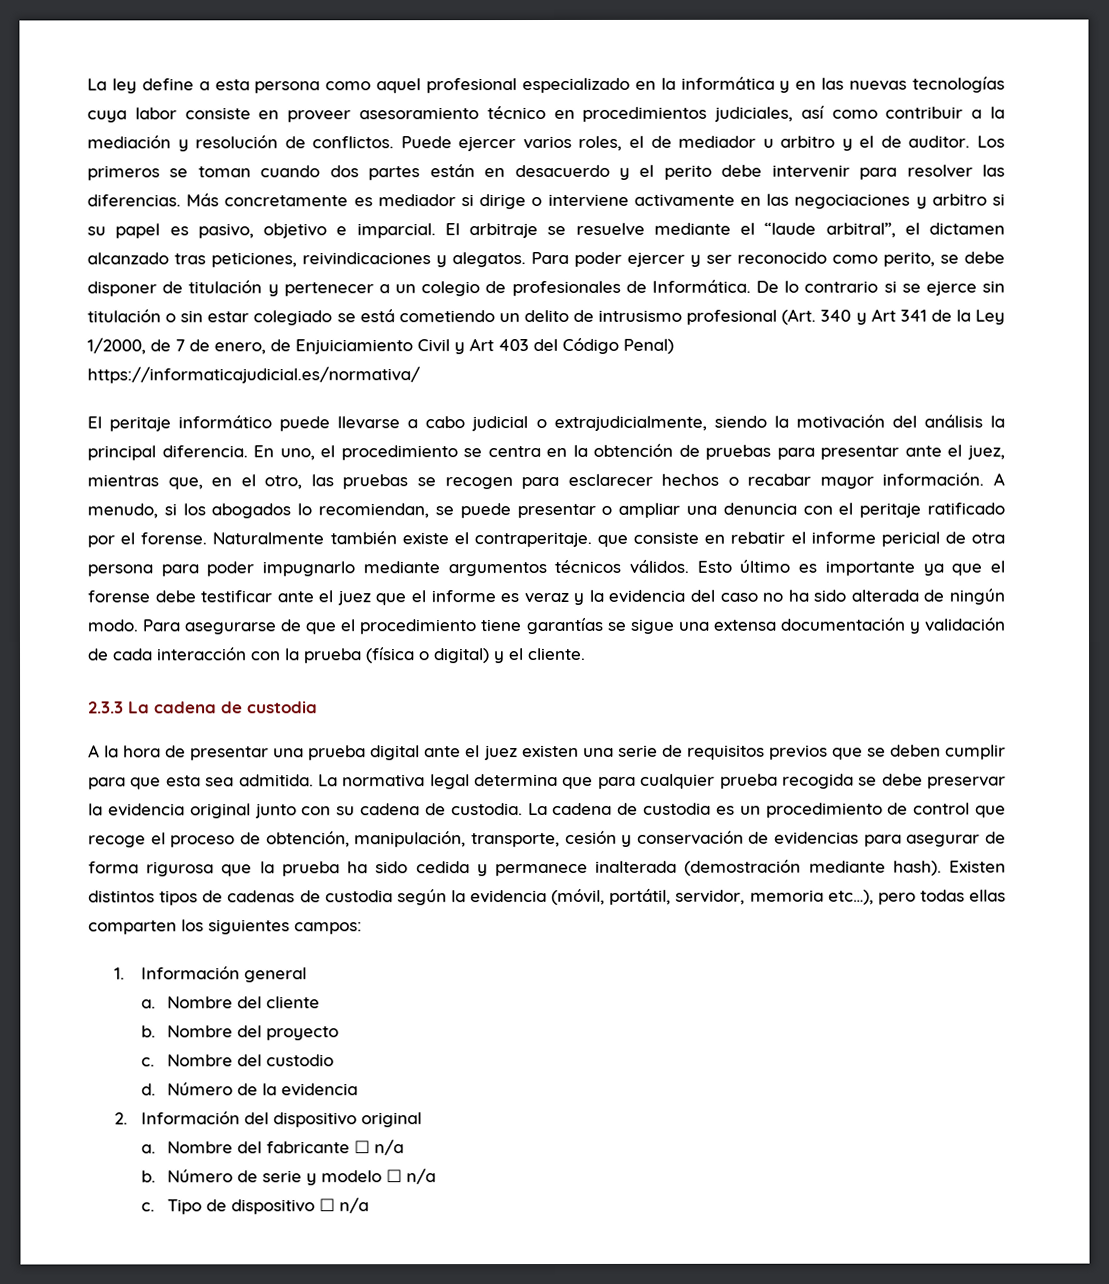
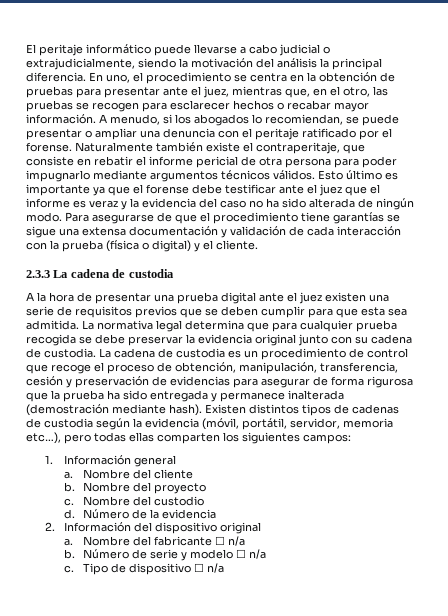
[87,76,1005,94] [87,105,1006,123] [87,135,1005,152] [87,164,1005,181] [87,193,1006,210] [87,222,1005,239] [87,251,1005,268] [87,279,1005,297] [87,308,1006,326] [87,337,674,355] [87,366,420,384] La ley define a esta persona como aquel profesional especializado en la informática y en las nuevas tecnologías cuya labor consiste en proveer asesoramiento técnico en procedimientos judiciales, así como contribuir a la mediación y resolución de conflictos. Puede ejercer varios roles, el de mediador u arbitro y el de auditor. Los primeros se toman cuando dos partes están en desacuerdo y el perito debe intervenir para resolver las diferencias. Más concretamente es mediador si dirige o interviene activamente en las negociaciones y arbitro si su papel es pasivo, objetivo e imparcial. El arbitraje se resuelve mediante el “laude arbitral”, el dictamen alcanzado tras peticiones, reivindicaciones y alegatos. Para poder ejercer y ser reconocido como perito, se debe disponer de titulación y pertenecer a un colegio de profesionales de Informática. De lo contrario si se ejerce sin titulación o sin estar colegiado se está cometiendo un delito de intrusismo profesional (Art. 340 y Art 341 de la Ley 1/2000, de 7 de enero, de Enjuiciamiento Civil y Art 403 del Código Penal) https://informaticajudicial.es/normativa/ // -> (26, 48) none
[473,531,592,548] contraperitaje. -> [256,142,340,154] contraperitaje,
[470,832,560,848] transporte, -> [320,362,398,373] transferencia,
[636,830,744,845] conservación -> [75,376,149,388] preservación
[415,861,470,874] cedida -> [150,390,208,402] entregada

